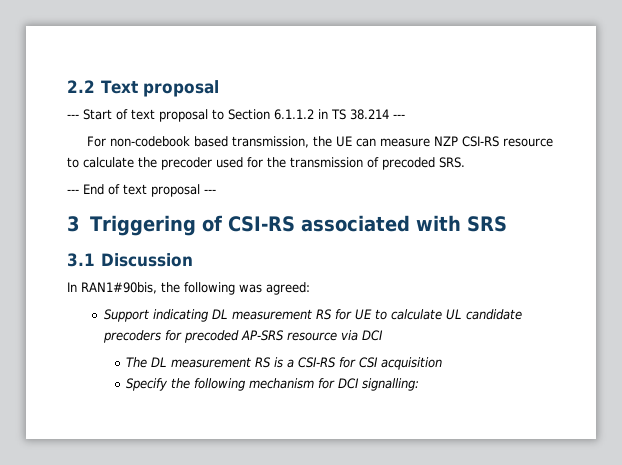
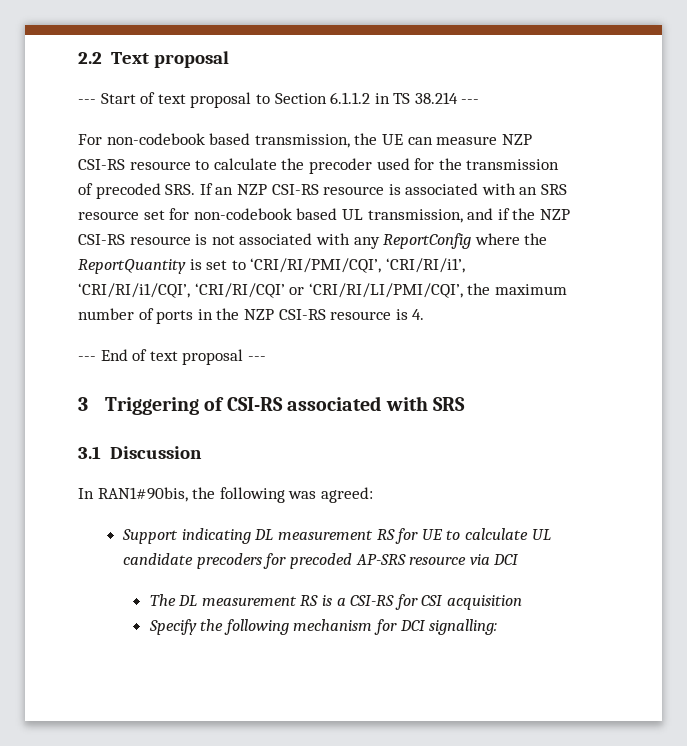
(465, 162) none -> [199,183,568,195] [78,208,570,223] [78,233,548,249] [78,258,465,274] [78,283,567,298] [78,308,425,324] If an NZP CSI-RS resource is associated with an SRS resource set for non-codebook based UL transmission, and if the NZP CSI-RS resource is not associated with any ReportConfig where the ReportQuantity is set to ‘CRI/RI/PMI/CQI’, ‘CRI/RI/i1’, ‘CRI/RI/i1/CQI’, ‘CRI/RI/CQI’ or ‘CRI/RI/LI/PMI/CQI’, the maximum number of ports in the NZP CSI-RS resource is 4.

